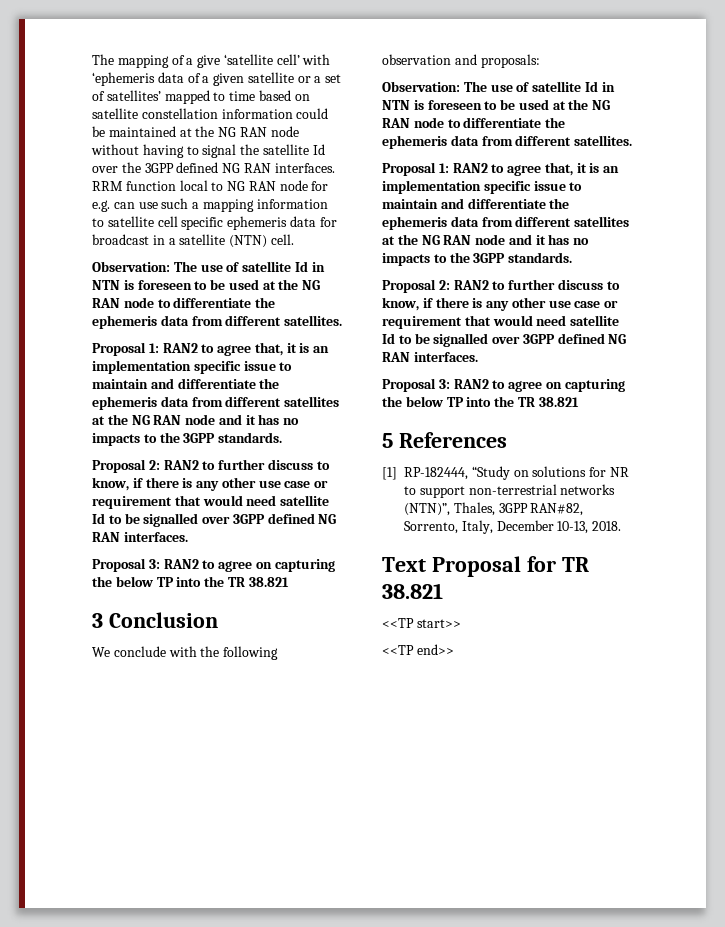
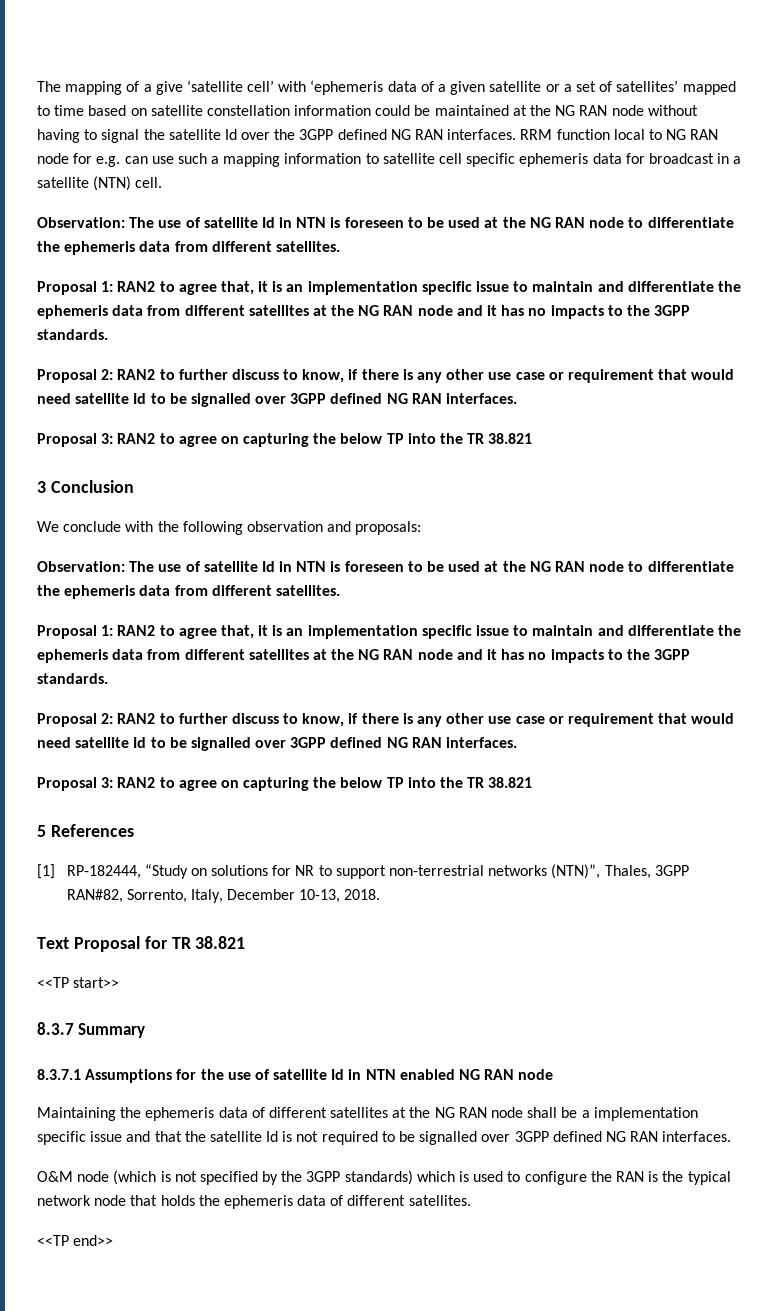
(461, 623) none -> [37,1022,146,1038] [37,1069,554,1083] [37,1107,698,1121] [37,1131,732,1145] [37,1170,731,1185] [37,1195,471,1209] // 8.3.7 Summary // 8.3.7.1 Assumptions for the use of satellite Id in NTN enabled NG RAN node // Maintaining the ephemeris data of different satellites at the NG RAN node shall be a implementation specific issue and that the satellite Id is not required to be signalled over 3GPP defined NG RAN interfaces. // O&M node (which is not specified by the 3GPP standards) which is used to configure the RAN is the typical network node that holds the ephemeris data of different satellites.

